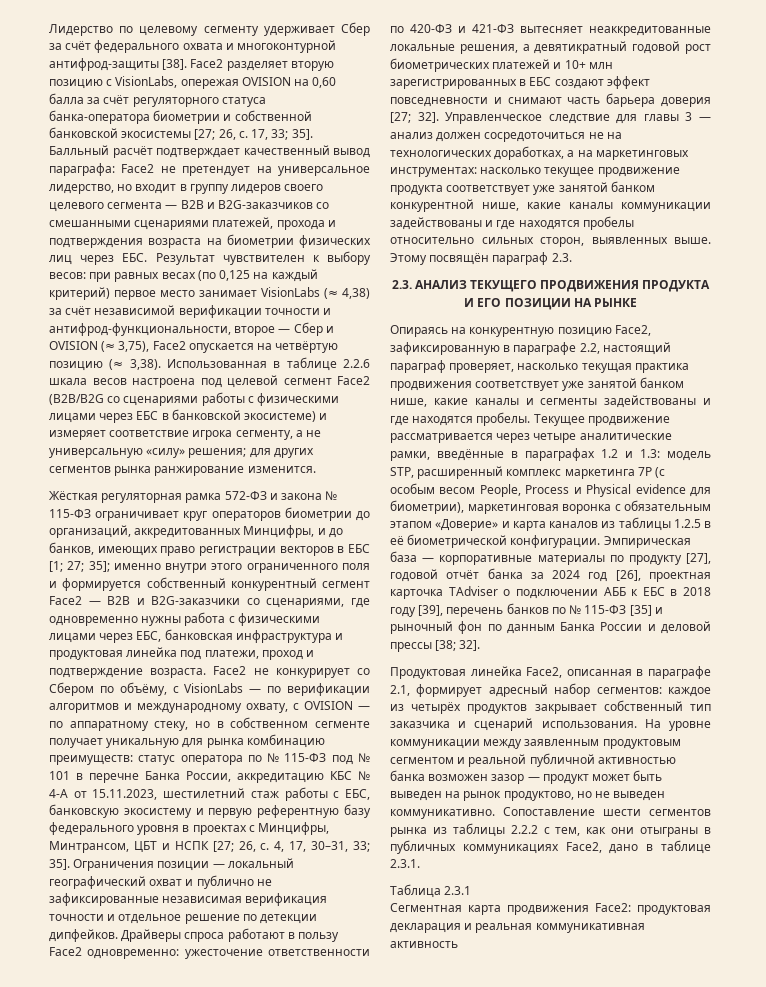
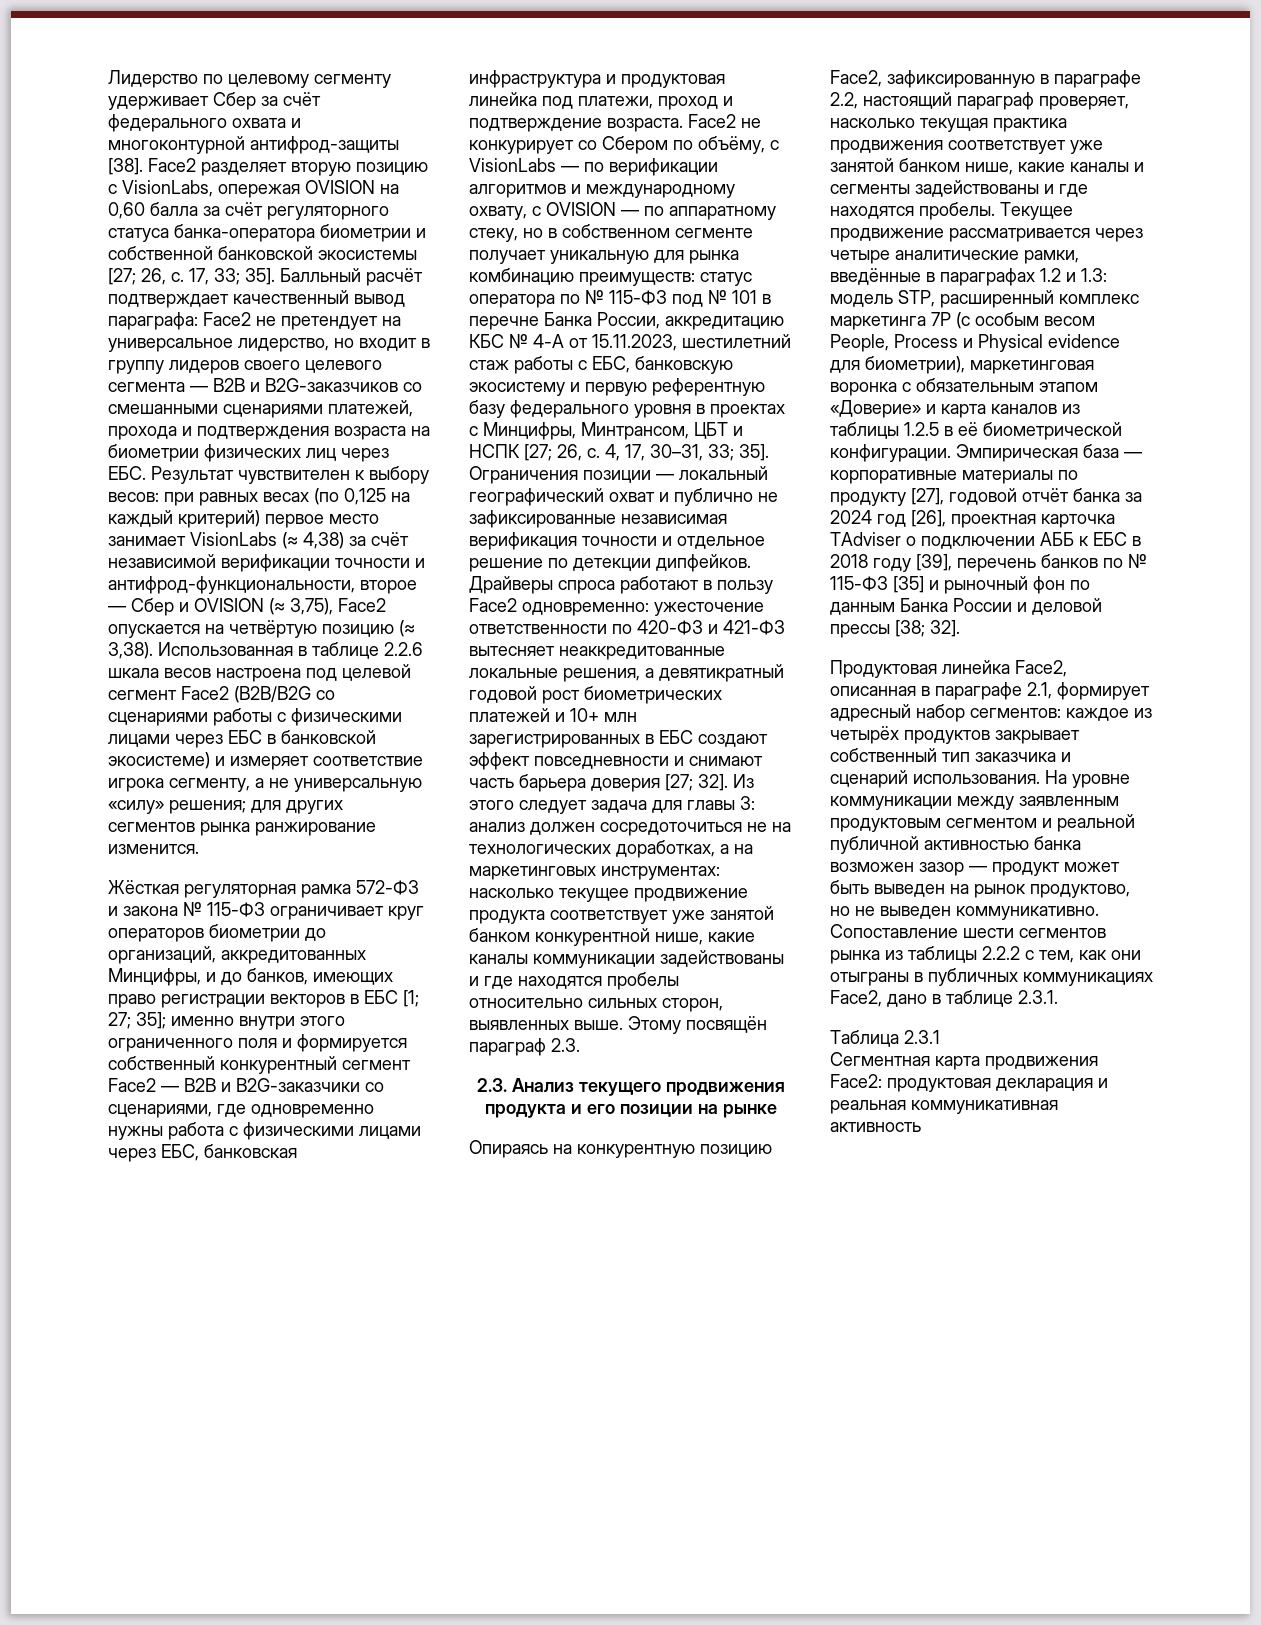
[445,112,711,124] Управленческое следствие для главы 3 — -> [733,774,754,788] [469,796,755,814] Из этого следует задача для главы 3:
[414,280,711,292] [464,298,637,310] АНАЛИЗ ТЕКУЩЕГО ПРОДВИЖЕНИЯ ПРОДУКТА И ЕГО ПОЗИЦИИ НА РЫНКЕ -> [511,1078,785,1096] [484,1104,777,1118] Анализ текущего продвижения продукта и его позиции на рынке

